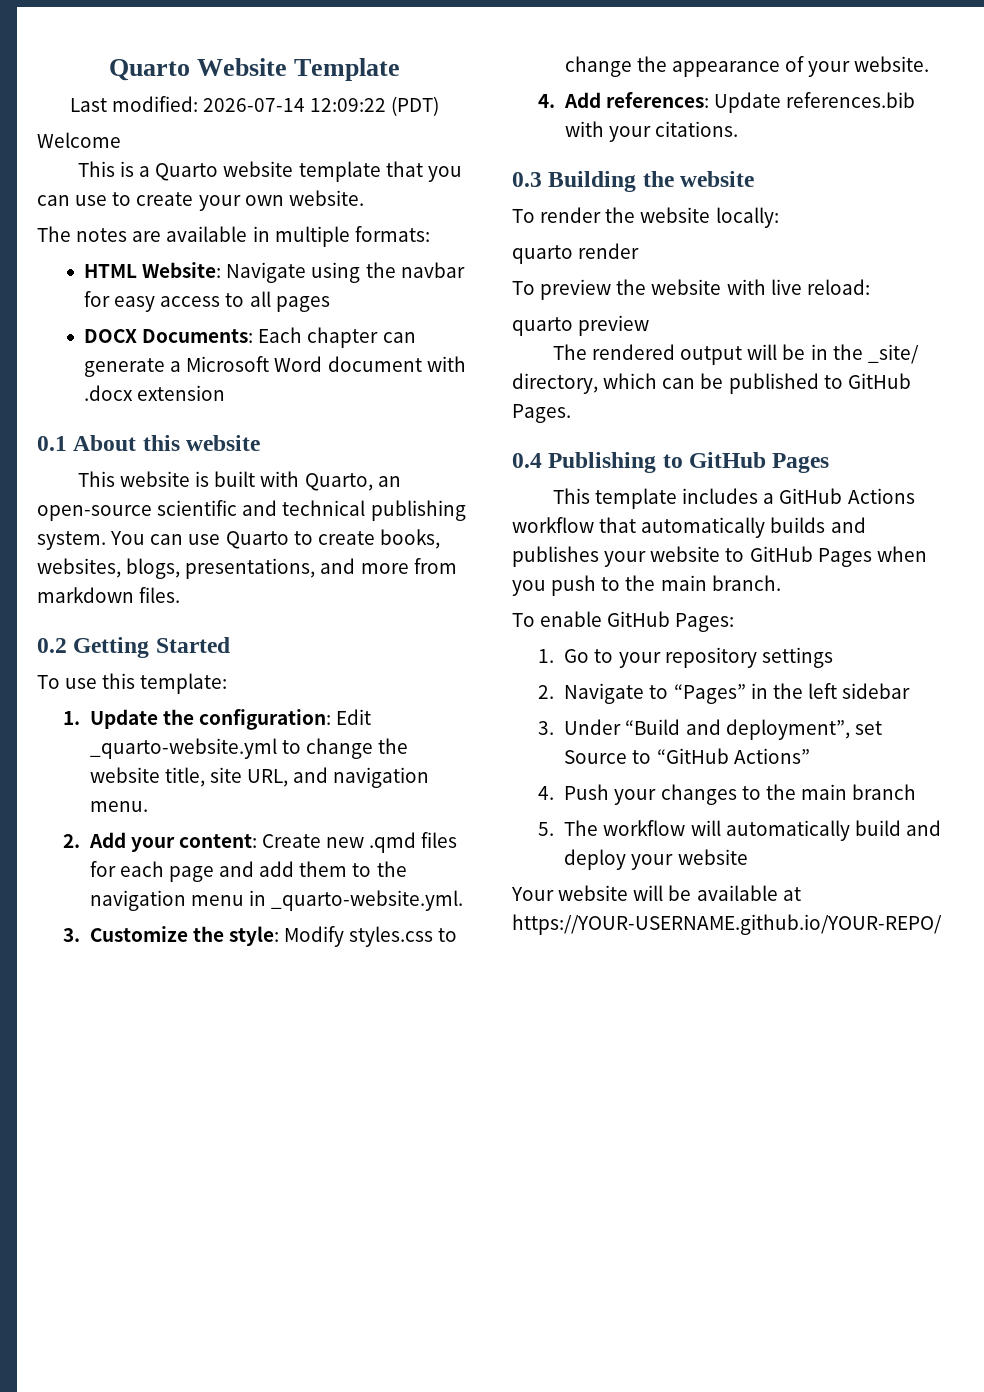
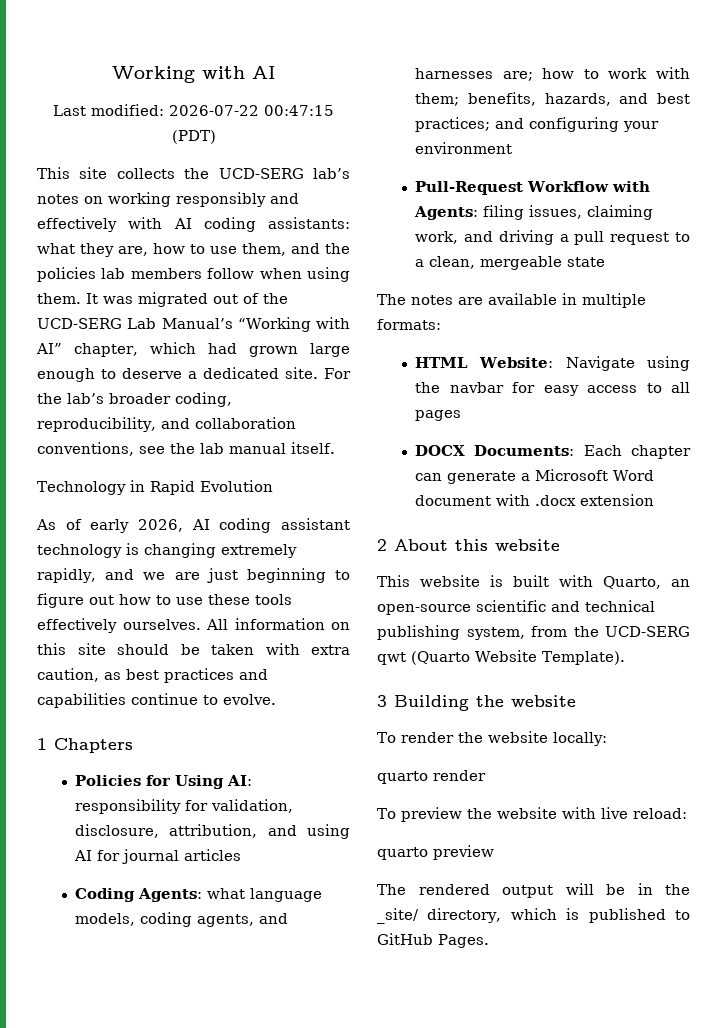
[108,58,401,81] Quarto Website Template -> [111,66,276,83] Working with AI
[203,98,387,112] 2026-07-14 12:09:22 -> [169,105,334,116] 2026-07-22 00:47:15
[37,132,121,148] [77,161,462,182] [37,190,364,211] Welcome // This is a Quarto website template that you can use to create your own website. -> [37,167,350,179] [37,192,299,207] [37,217,350,232] [37,243,350,257] [37,267,350,282] [37,292,288,307] [37,317,350,332] [36,342,351,357] [37,367,351,382] [37,392,232,407] [37,417,296,432] [37,442,335,456] [37,480,273,495] [36,518,350,533] [37,543,297,558] [37,568,350,583] [37,593,292,608] [37,618,350,633] [37,643,350,655] [37,668,268,683] [37,693,276,708] [37,738,133,753] [75,775,253,789] [75,799,294,814] [75,824,351,839] [74,849,242,864] [75,888,323,902] [75,912,289,927] [415,67,690,81] [415,92,690,106] [415,117,660,132] [415,142,513,154] [415,181,651,195] [414,205,654,220] [415,230,690,245] [415,256,606,270] This site collects the UCD-SERG lab’s notes on working responsibly and effectively with AI coding assistants: what they are, how to use them, and the policies lab members follow when using them. It was migrated out of the UCD-SERG Lab Manual’s “Working with AI” chapter, which had grown large enough to deserve a dedicated site. For the lab’s broader coding, reproducibility, and collaboration conventions, see the lab manual itself. // Technology in Rapid Evolution // As of early 2026, AI coding assistant technology is changing extremely rapidly, and we are just beginning to figure out how to use these tools effectively ourselves. All information on this site should be taken with extra caution, as best practices and capabilities continue to evolve. // 1 Chapters // Policies for Using AI: responsibility for validation, disclosure, attribution, and using AI for journal articles // Coding Agents: what language models, coding agents, and harnesses are; how to work with them; benefits, hazards, and best practices; and configuring your environment // Pull-Request Workflow with Agents: filing issues, claiming work, and driving a pull request to a clean, mergeable state
[37,436,67,451] 0.1 -> [377,539,387,551] 2
[37,529,440,550] [37,558,457,579] [37,587,181,603] [37,637,230,658] [37,673,228,694] [63,709,372,730] [89,738,409,759] [89,767,430,788] [89,801,148,812] [63,832,458,853] [89,861,407,882] [89,890,464,911] [63,926,458,947] [564,56,930,77] [538,92,916,113] [564,121,738,142] [512,172,542,187] system. You can use Quarto to create books, websites, blogs, presentations, and more from markdown files. // 0.2 Getting Started // To use this template: // 1. Update the configuration: Edit _quarto-website.yml to change the website title, site URL, and navigation menu. // 2. Add your content: Create new .qmd files for each page and add them to the navigation menu in _quarto-website.yml. // 3. Customize the style: Modify styles.css to change the appearance of your website. // 4. Add references: Update references.bib with your citations. // 0.3 -> [466,626,690,640] [377,650,625,665] [377,695,387,707] system, from the UCD-SERG qwt (Quarto Website Template). // 3
[662,373,724,389] can be -> [566,908,580,920] is
[512,452,830,473] [552,488,915,509] [512,517,866,538] [512,546,927,567] [512,575,781,596] [512,611,735,632] [538,647,833,668] [538,683,911,704] [538,719,882,740] [564,748,810,764] [538,784,917,805] [538,820,941,841] [564,849,748,870] [511,885,801,901] [512,914,942,935] // 0.4 Publishing to GitHub Pages // This template includes a GitHub Actions workflow that automatically builds and publishes your website to GitHub Pages when you push to the main branch. // To enable GitHub Pages: // 1. Go to your repository settings // 2. Navigate to “Pages” in the left sidebar // 3. Under “Build and deployment”, set Source to “GitHub Actions” // 4. Push your changes to the main branch // 5. The workflow will automatically build and deploy your website // Your website will be available at https://YOUR-USERNAME.github.io/YOUR-REPO/ -> (489, 941) none

